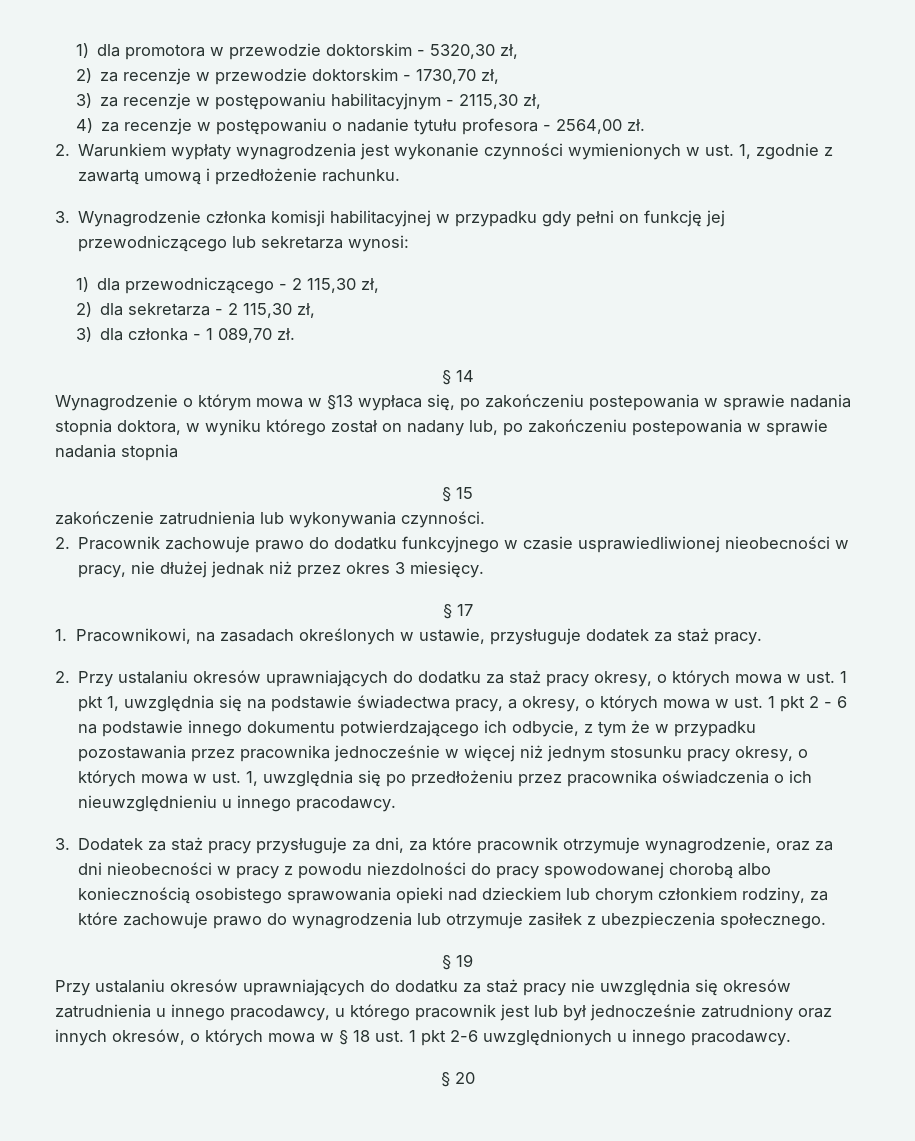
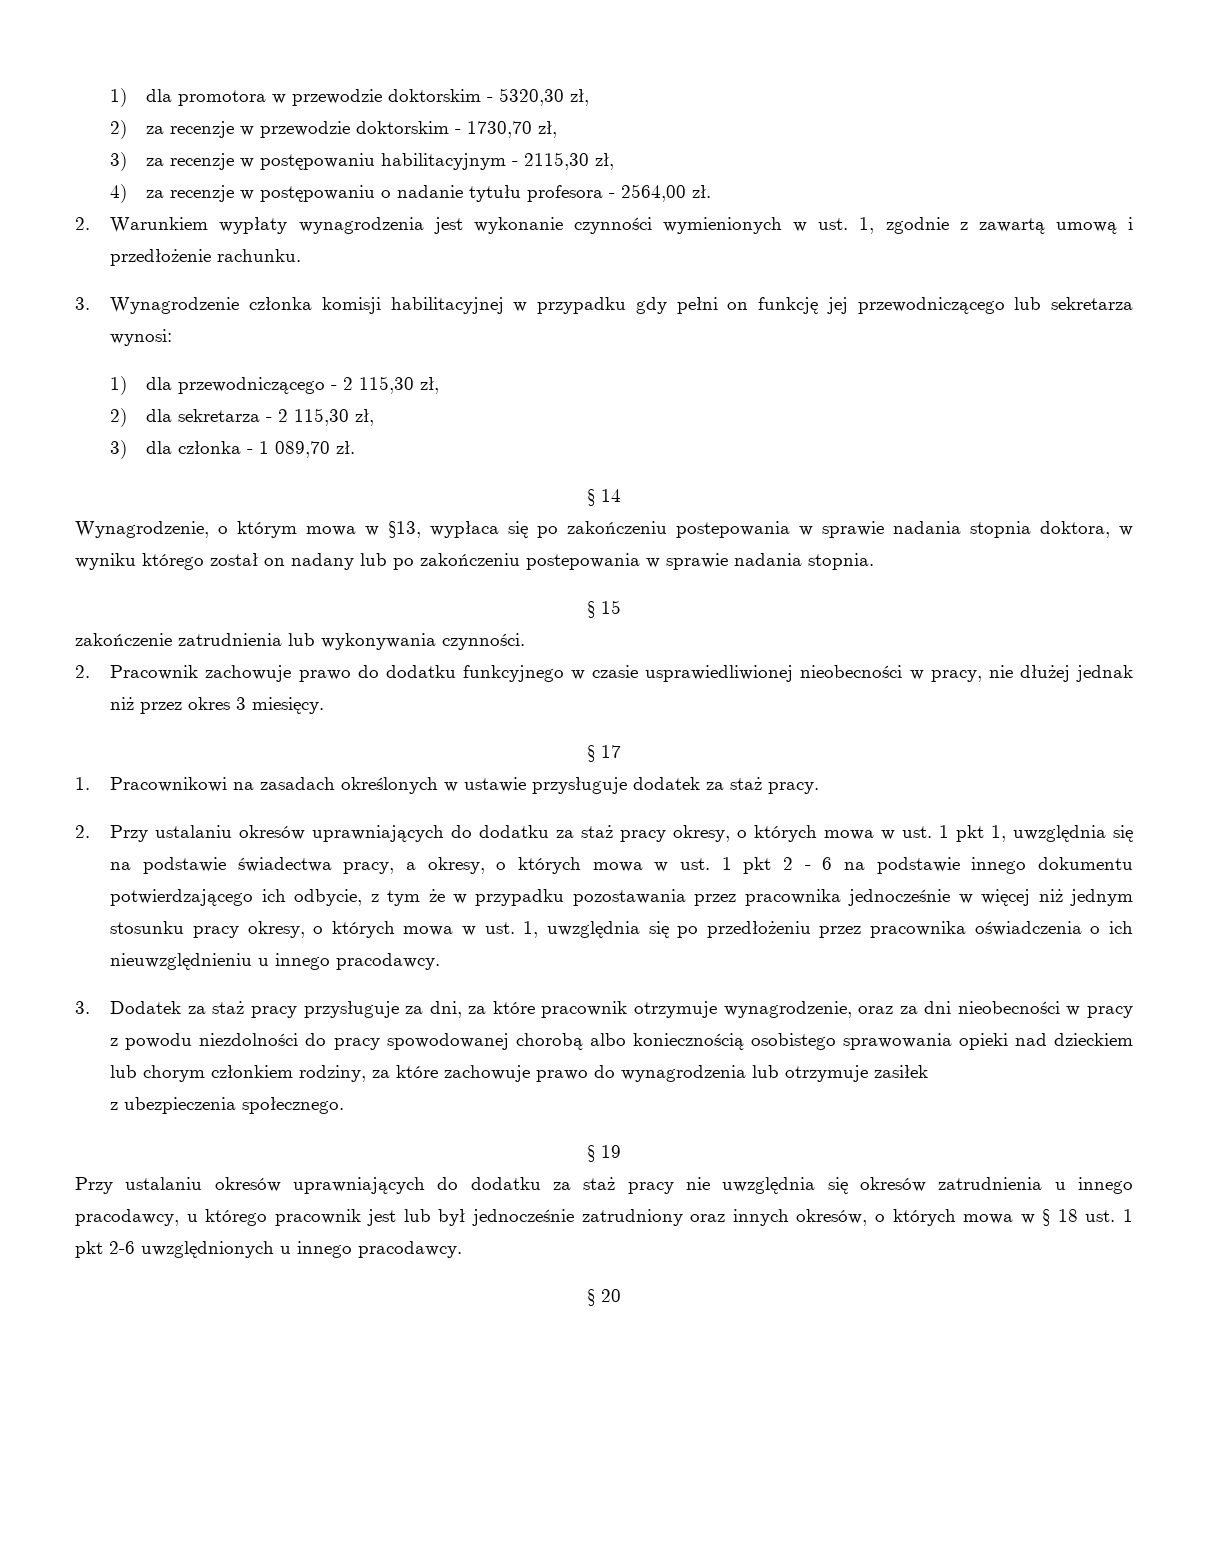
[55,394,178,411] Wynagrodzenie -> [75,521,209,538] Wynagrodzenie,
[327,394,455,411] §13 wypłaca się, -> [388,521,529,538] §13, wypłaca się
[469,419,828,436] [55,444,178,461] lub, po zakończeniu postepowania w sprawie nadania stopnia -> [360,553,874,570] lub po zakończeniu postepowania w sprawie nadania stopnia.
[75,628,191,644] Pracownikowi, -> [110,777,228,792] Pracownikowi
[418,628,485,644] ustawie, -> [464,777,527,792] ustawie
(583, 919) none -> (929, 1071) //

